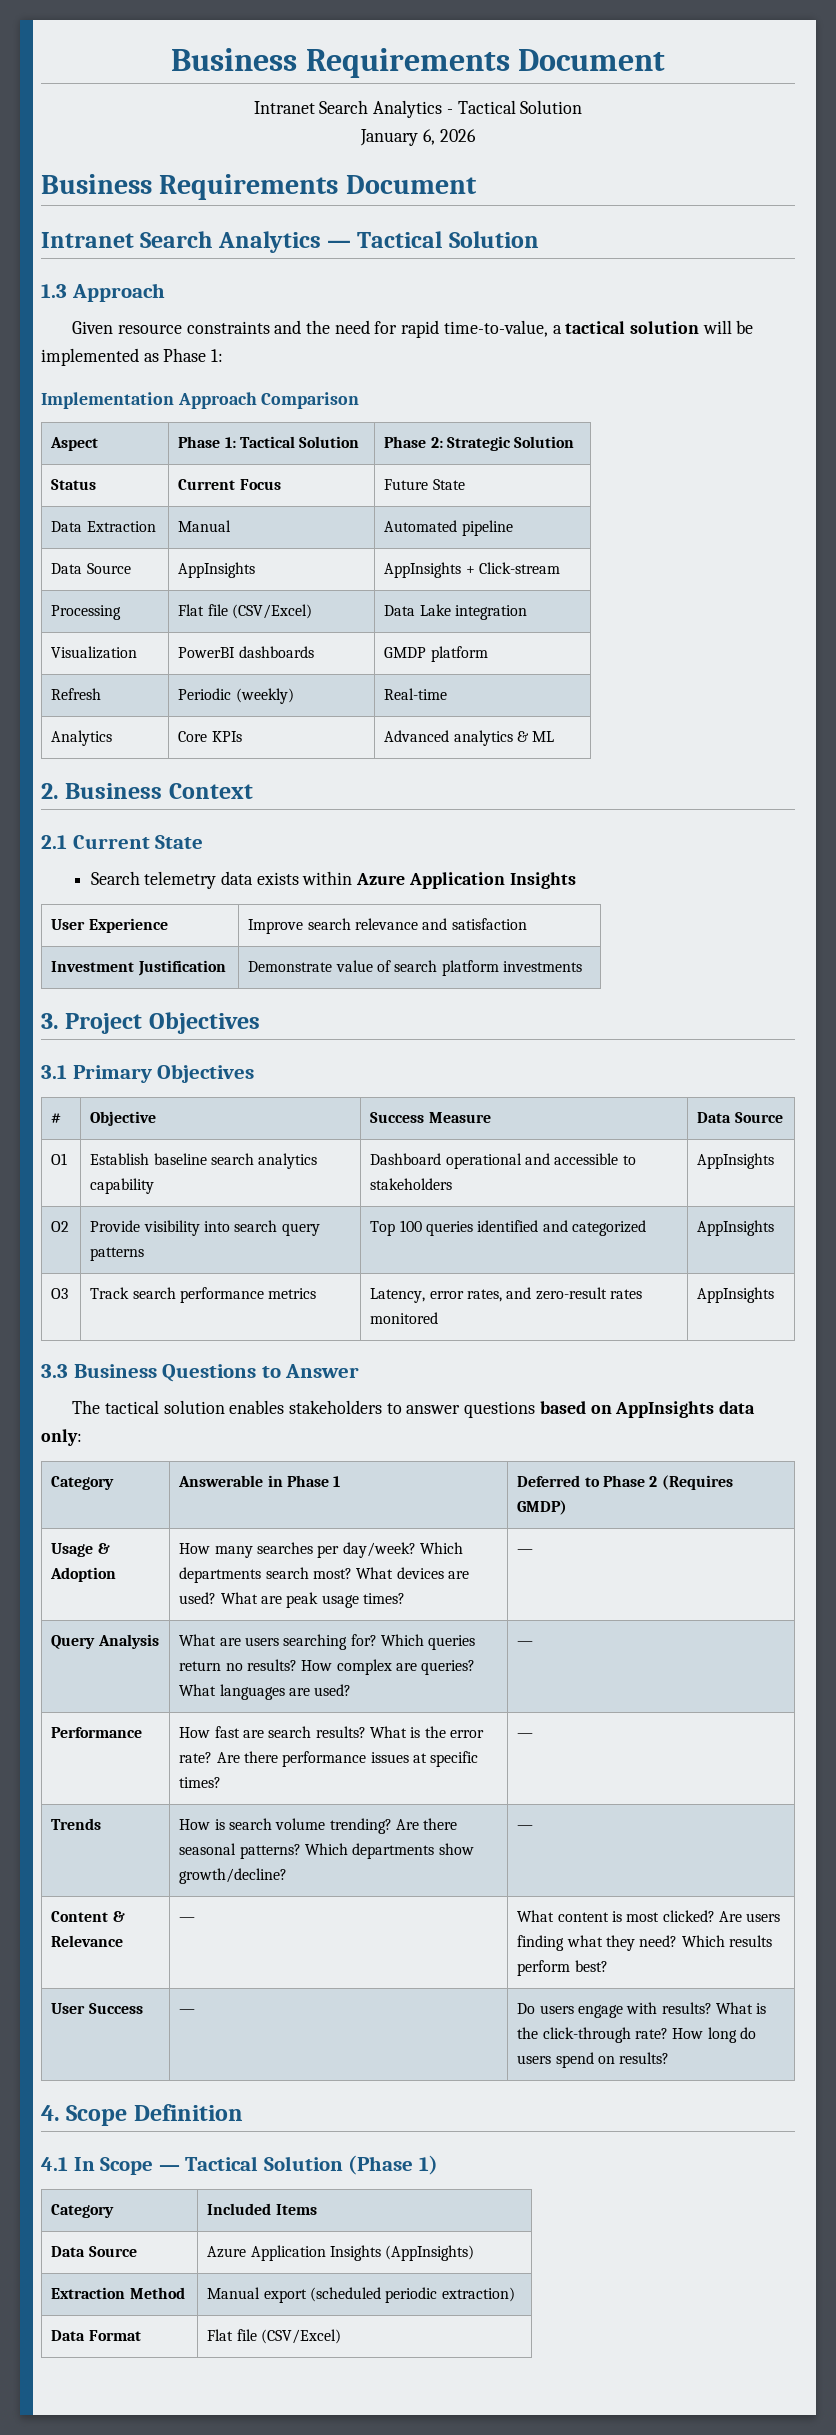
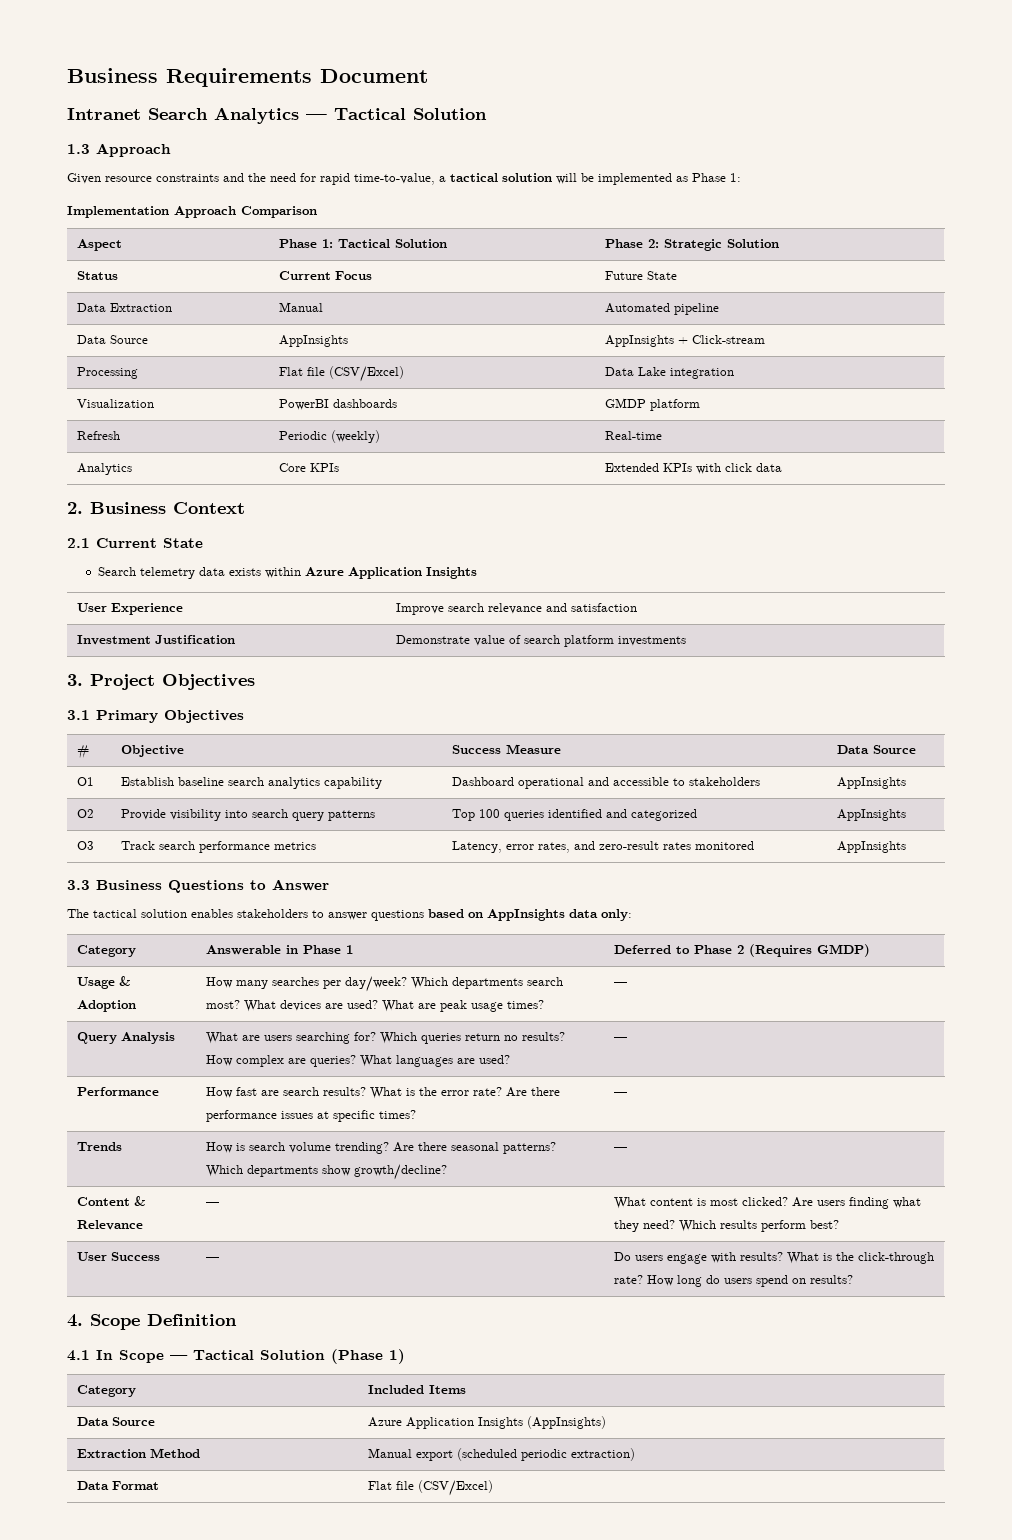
[170,48,666,78] [253,100,583,118] [360,129,476,146] [41,174,477,200] Business Requirements Document // Intranet Search Analytics - Tactical Solution // January 6, 2026 // Business Requirements Document -> [67,68,428,87] Business Requirements Document
[384,730,555,746] Advanced analytics & ML -> [605,463,783,474] Extended KPIs with click data

